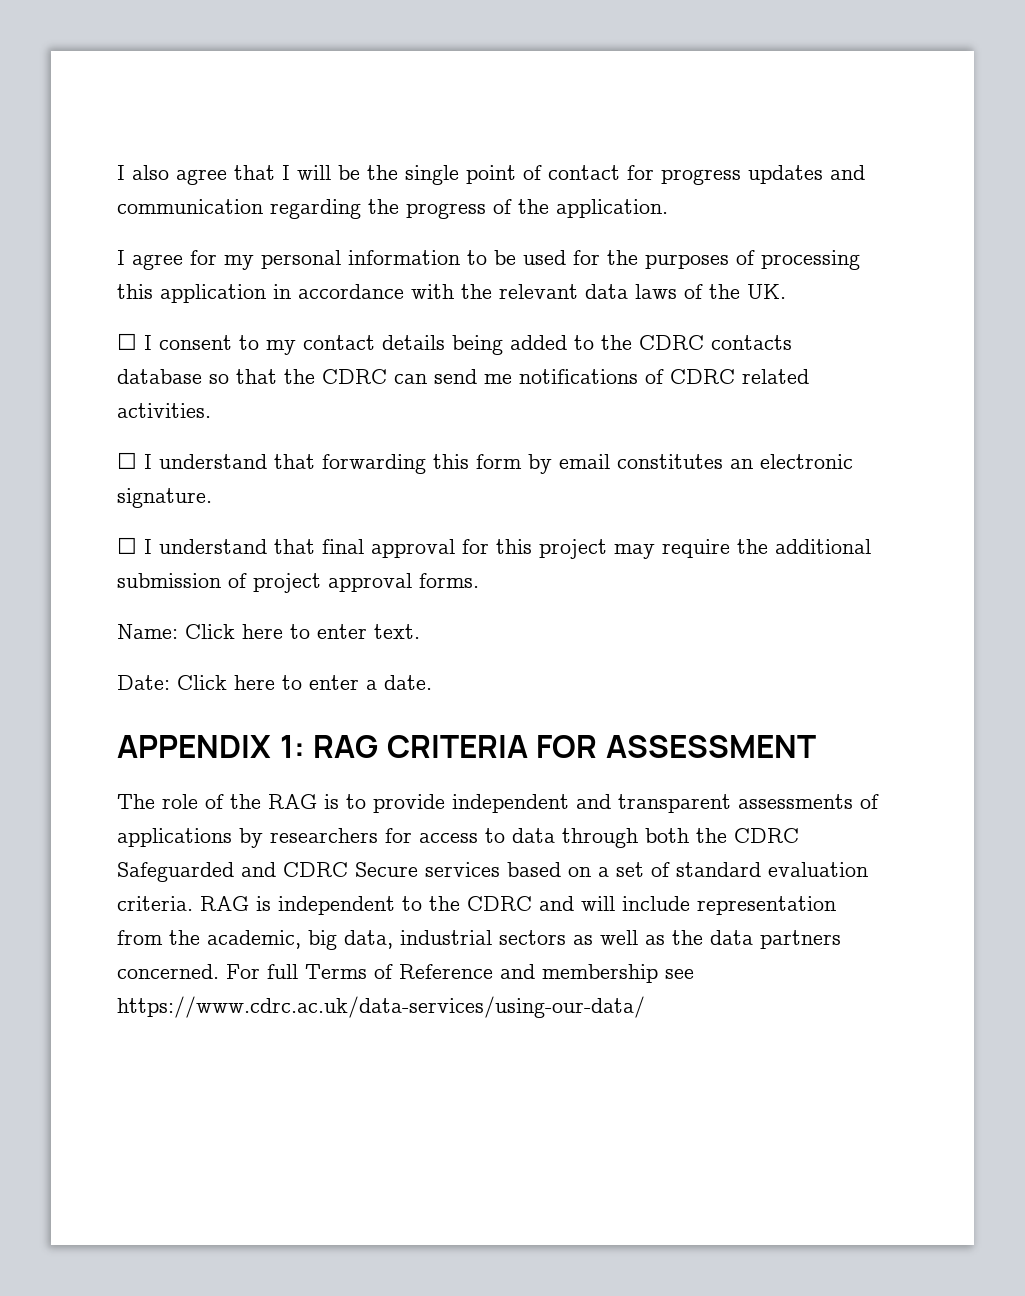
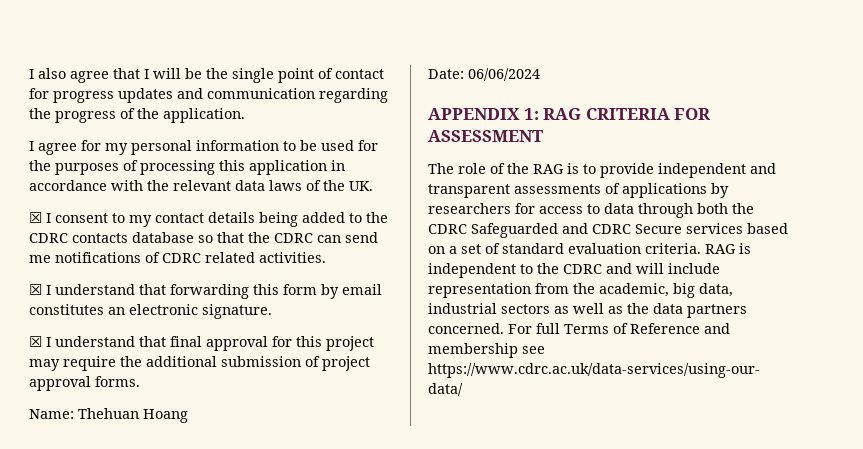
[117,333,137,350] ☐ -> [29,212,42,223] ☒
[117,452,137,469] ☐ -> [29,284,42,295] ☒
[117,537,137,554] ☐ -> [29,336,42,347] ☒
[185,624,420,639] [117,675,432,690] Click here to enter text. // Date: Click here to enter a date. -> [78,408,188,423] [428,68,540,81] Thehuan Hoang // Date: 06/06/2024

